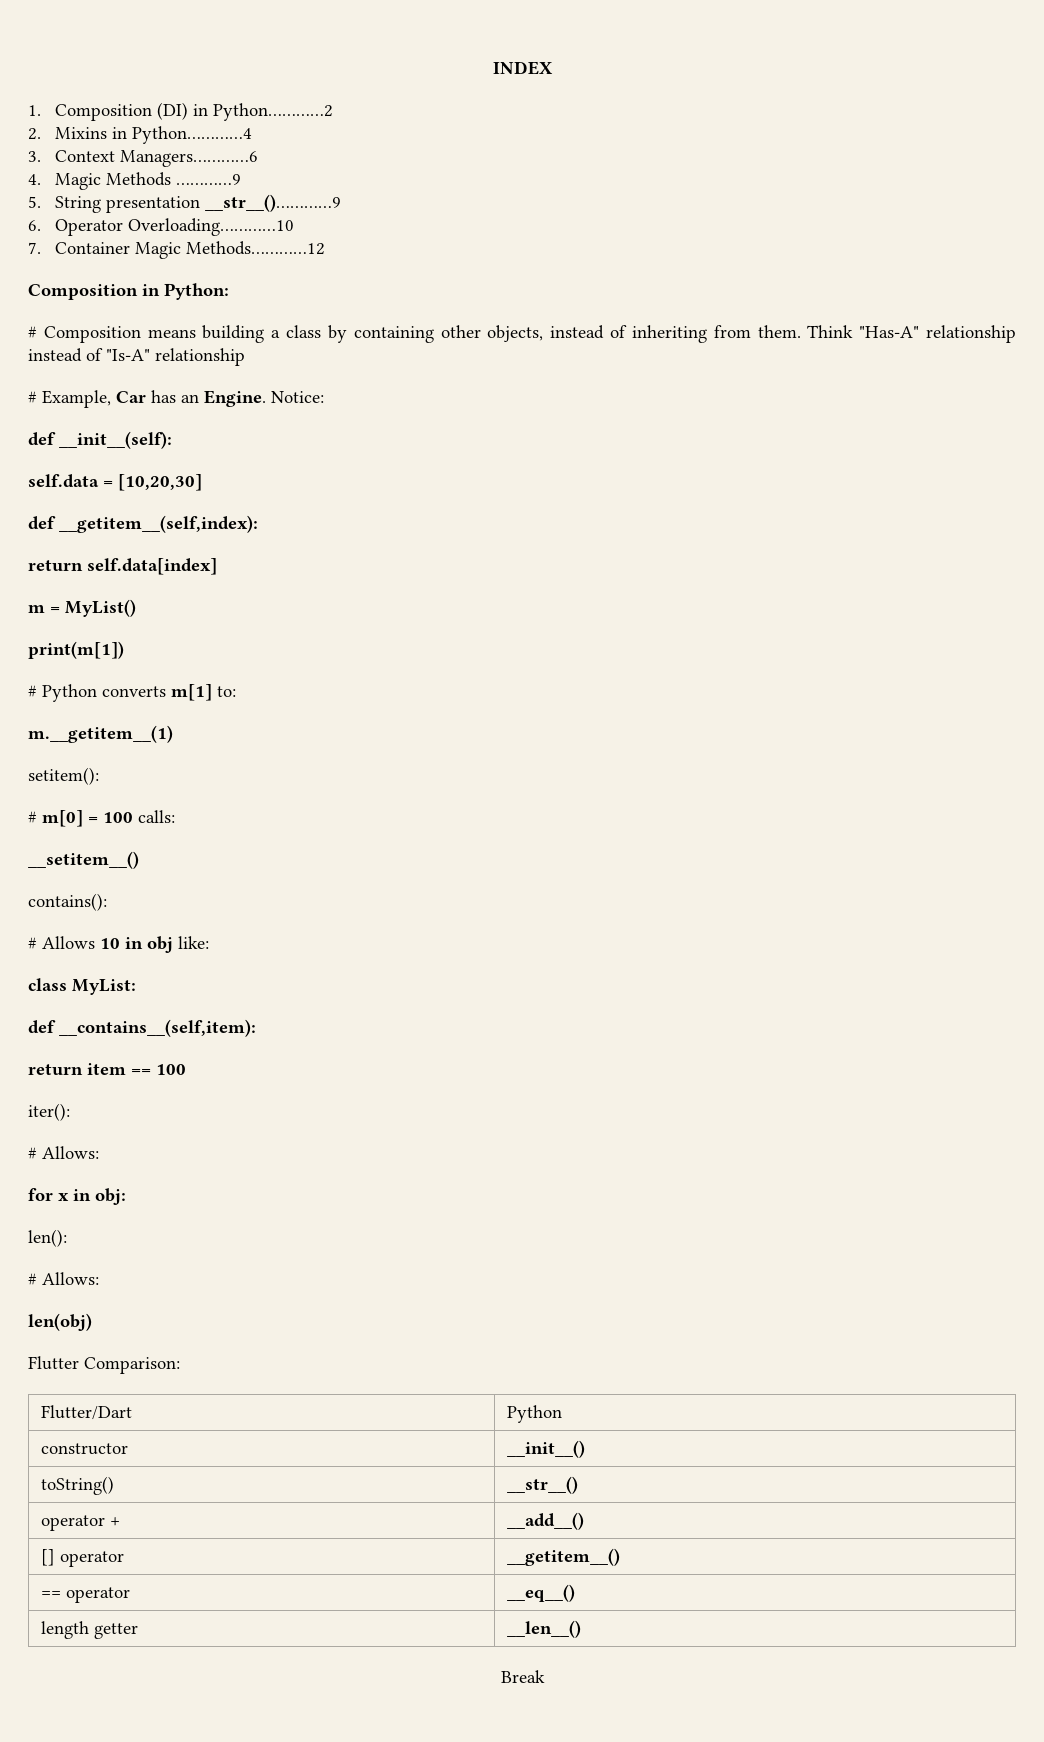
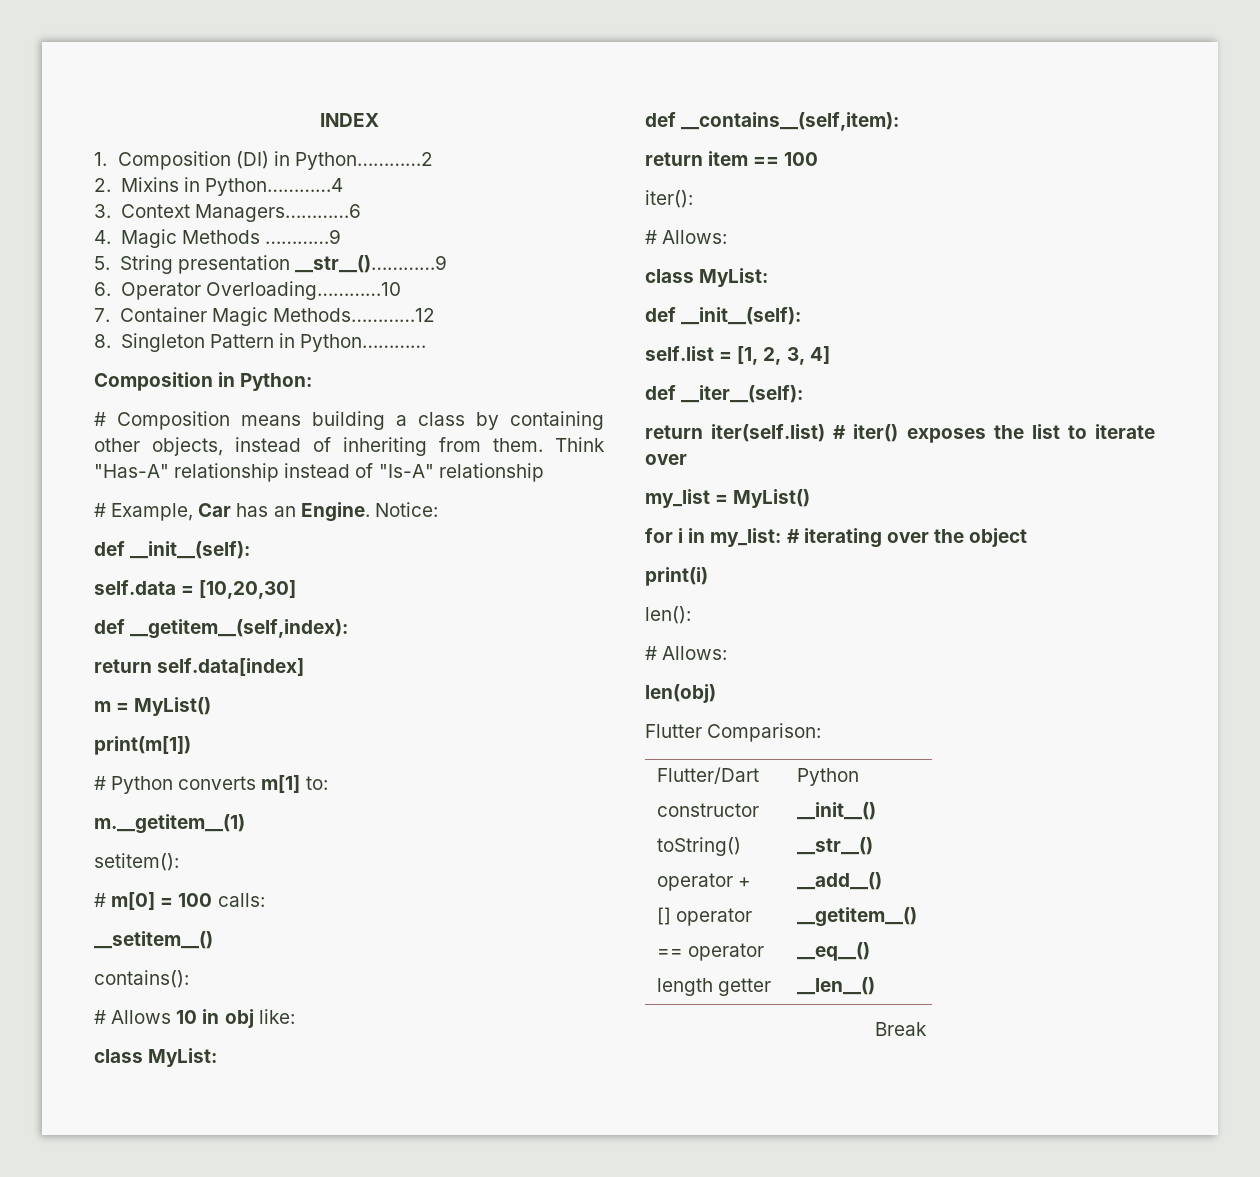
(326, 248) none -> [94,333,426,352] // 8. Singleton Pattern in Python…………
[28,1188,126,1205] for x in obj: -> [645,268,769,287] [645,307,802,325] [645,346,830,365] [645,385,804,403] [645,424,1155,443] [645,454,687,465] [645,489,811,508] [645,528,1028,548] [645,567,708,586] class MyList: // def __init__(self): // self.list = [1, 2, 3, 4] // def __iter__(self): // return iter(self.list) # iter() exposes the list to iterate over // my_list = MyList() // for i in my_list: # iterating over the object // print(i)

